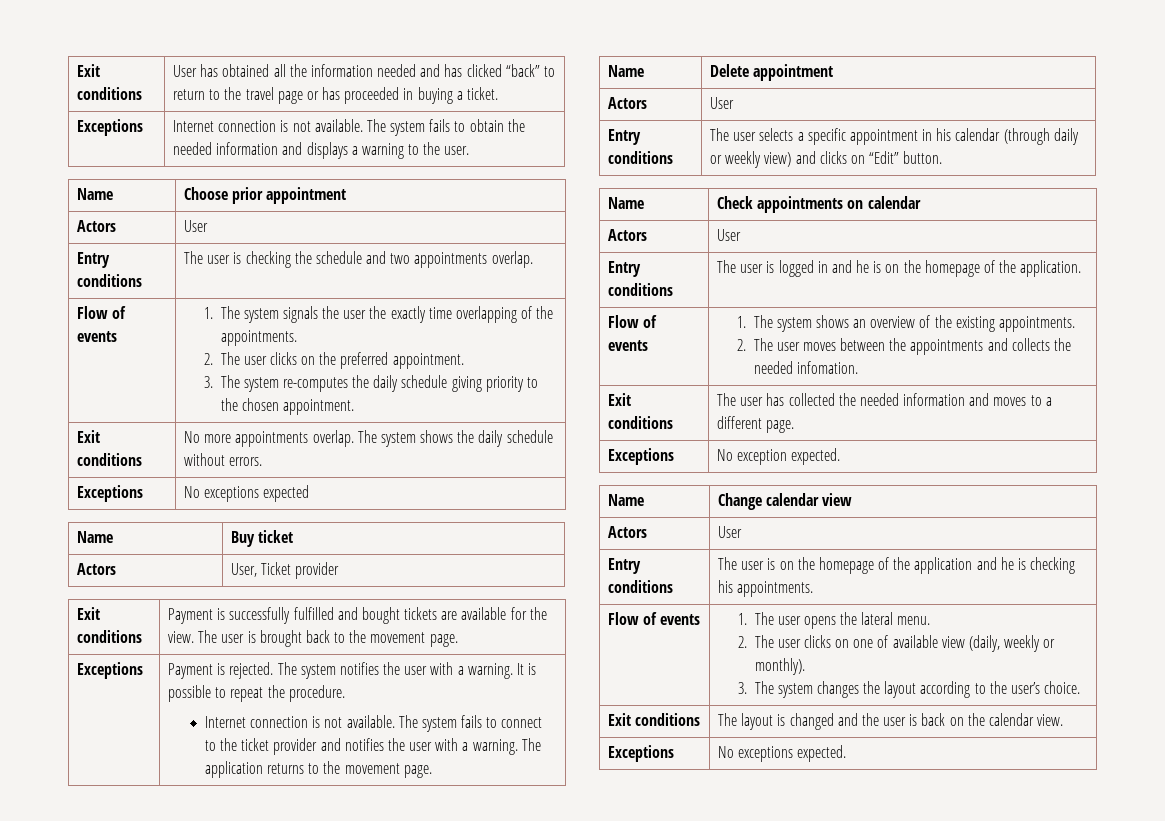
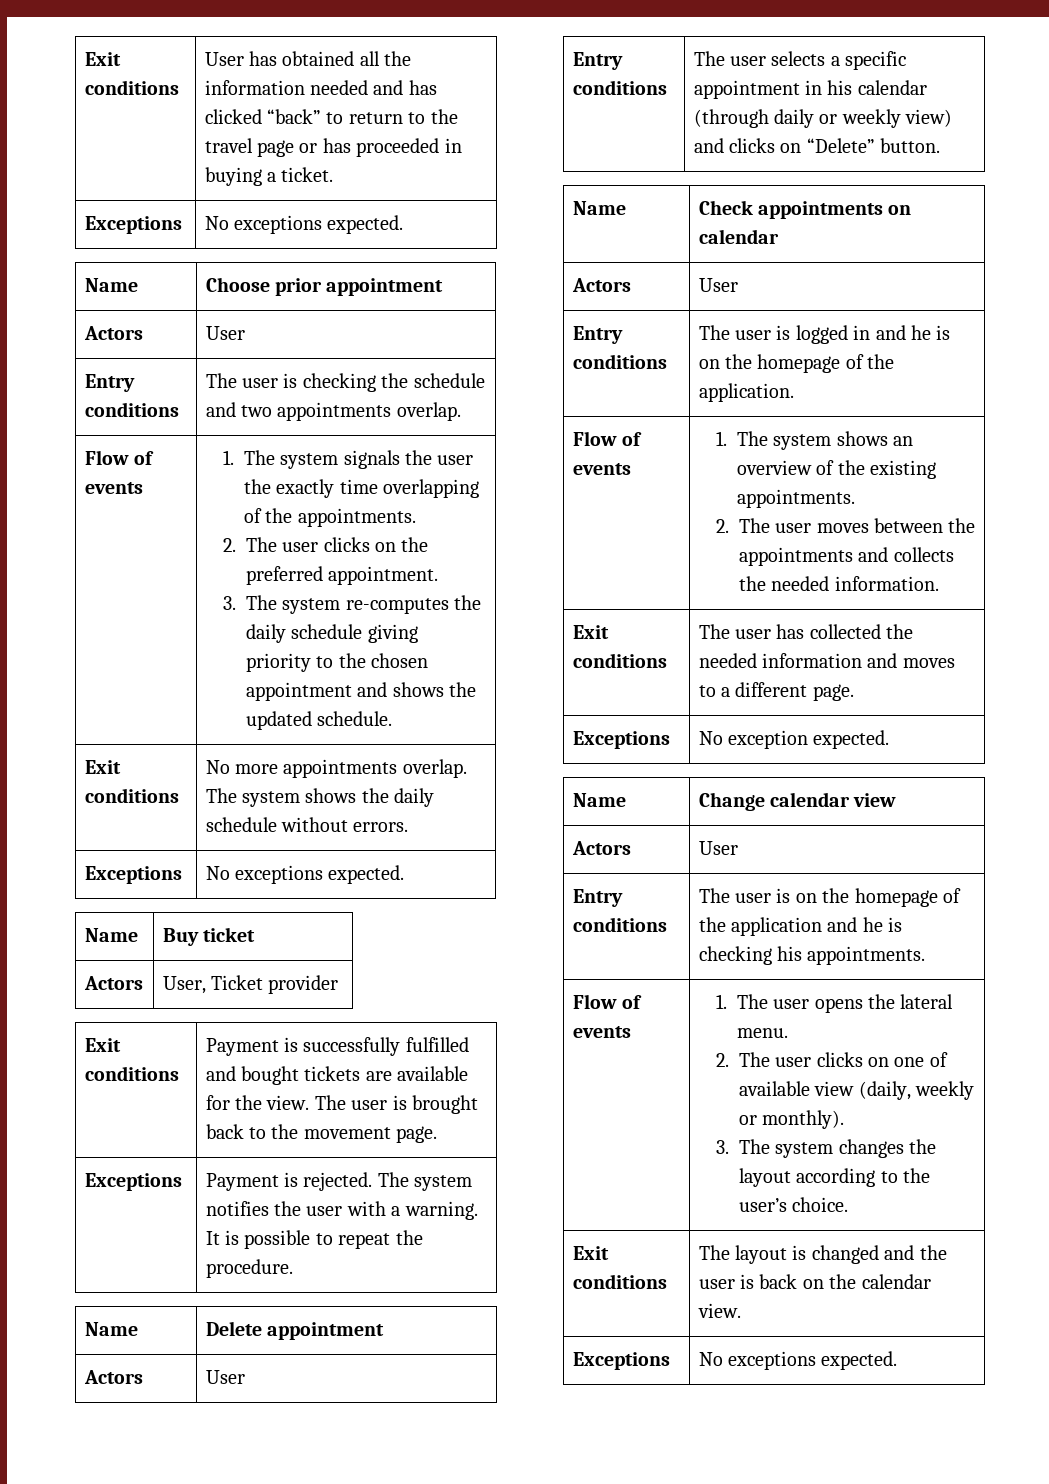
[172,119,525,136] [172,142,470,159] Internet connection is not available. The system fails to obtain the needed information and displays a warning to the user. -> [204,215,404,234] No exceptions expected.
[282,399,354,415] appointment. -> [245,682,476,701] [245,711,393,730] appointment and shows the updated schedule.
[263,485,310,502] expected -> [328,865,405,884] expected.
[204,715,543,732] [204,738,541,755] [204,761,432,778] // Internet connection is not available. The system fails to connect to the ticket provider and notifies the user with a warning. The application returns to the movement page. -> (293, 1268) none
[869,151,900,164] “Edit” -> [806,138,875,153] “Delete”
[796,361,858,374] infomation. -> [834,576,939,591] information.

